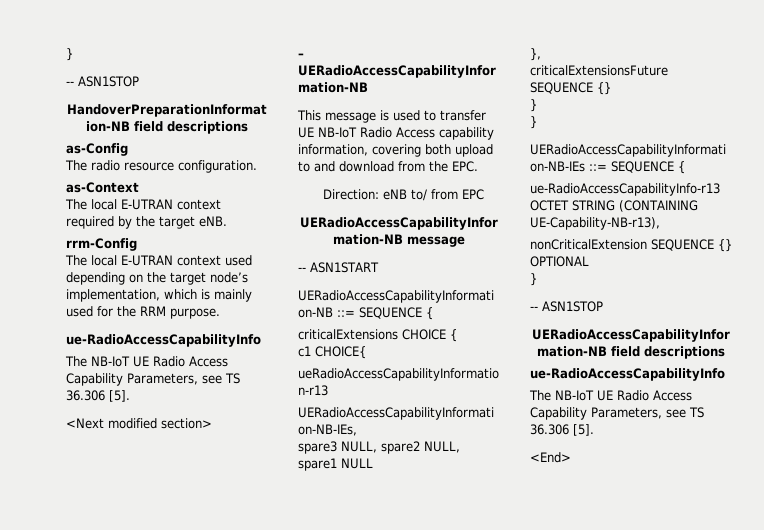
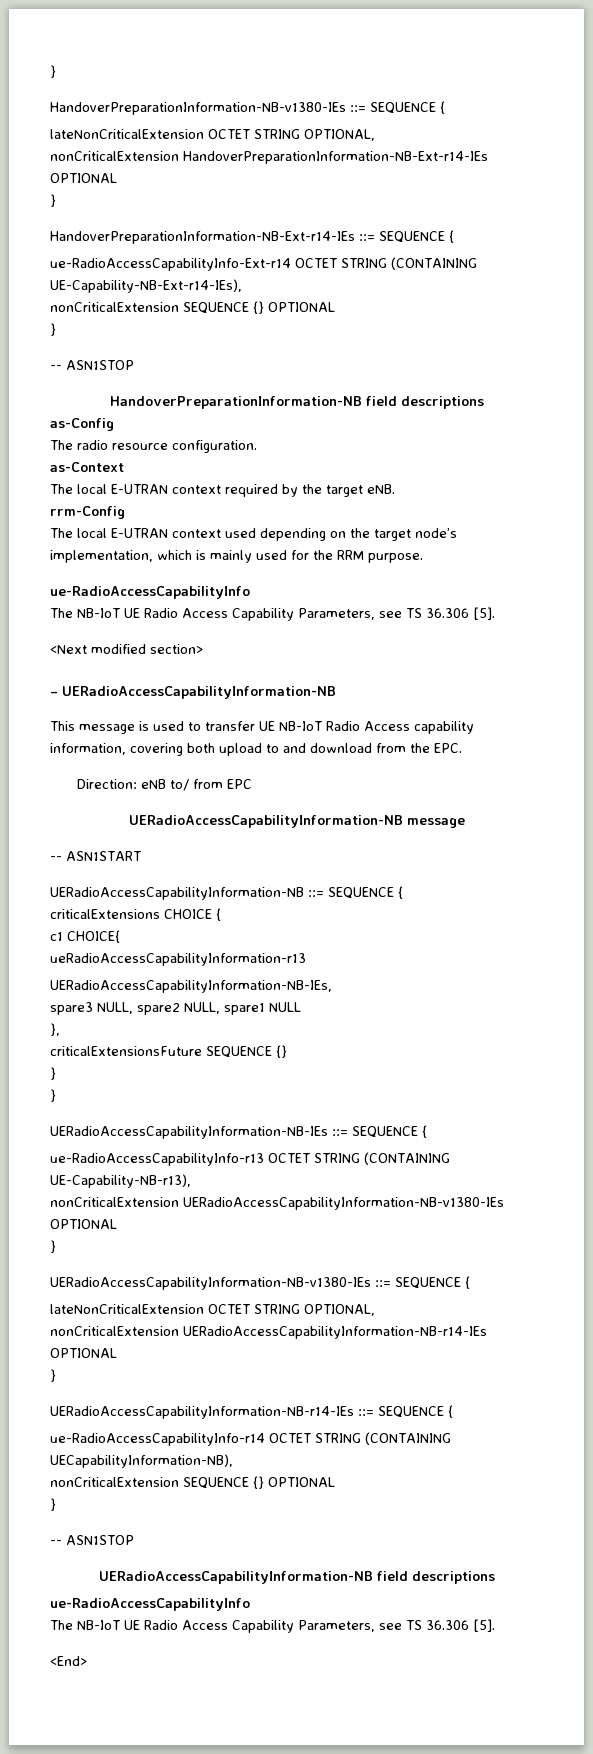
[66,48,73,61] } -> [50,65,56,78] [50,101,445,115] [50,129,375,141] [50,151,488,164] [50,173,117,183] [50,194,56,207] [50,230,454,244] [50,257,477,271] [50,279,242,293] [50,301,335,314] [50,323,56,336] } // HandoverPreparationInformation-NB-v1380-IEs ::= SEQUENCE { // lateNonCriticalExtension OCTET STRING OPTIONAL, // nonCriticalExtension HandoverPreparationInformation-NB-Ext-r14-IEs OPTIONAL // } // HandoverPreparationInformation-NB-Ext-r14-IEs ::= SEQUENCE { // ue-RadioAccessCapabilityInfo-Ext-r14 OCTET STRING (CONTAINING UE-Capability-NB-Ext-r14-IEs), // nonCriticalExtension SEQUENCE {} OPTIONAL // }
(660, 223) none -> [50,1197,504,1210] [50,1219,117,1229] [50,1240,56,1253] [50,1276,470,1290] [50,1304,375,1316] [50,1326,487,1339] [50,1348,117,1358] [50,1369,56,1382] [50,1405,453,1419] [50,1432,451,1446] [50,1454,233,1468] // nonCriticalExtension UERadioAccessCapabilityInformation-NB-v1380-IEs OPTIONAL // } // UERadioAccessCapabilityInformation-NB-v1380-IEs ::= SEQUENCE { // lateNonCriticalExtension OCTET STRING OPTIONAL, // nonCriticalExtension UERadioAccessCapabilityInformation-NB-r14-IEs OPTIONAL // } // UERadioAccessCapabilityInformation-NB-r14-IEs ::= SEQUENCE { // ue-RadioAccessCapabilityInfo-r14 OCTET STRING (CONTAINING UECapabilityInformation-NB),

